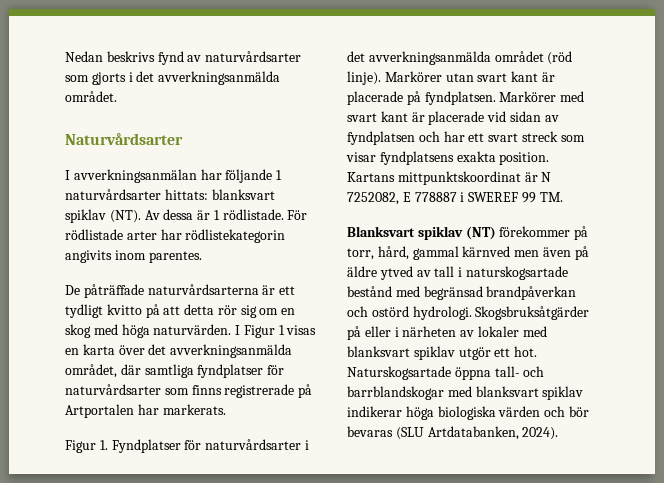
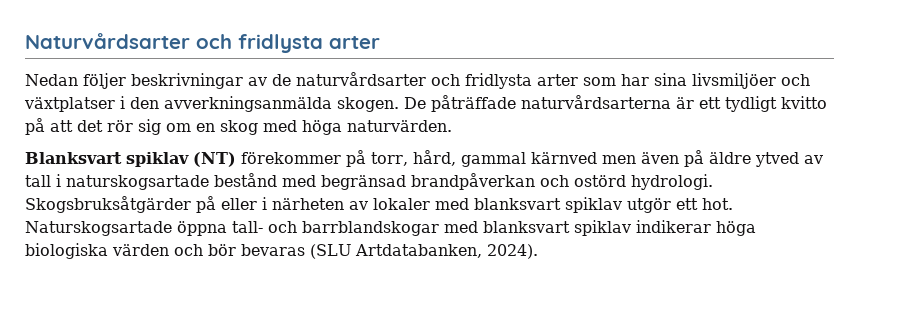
[65,51,302,65] [65,71,281,85] [65,91,117,102] [65,133,183,145] [65,169,283,183] [65,189,275,200] [65,209,308,223] [65,229,286,243] [65,250,202,263] Nedan beskrivs fynd av naturvårdsarter som gjorts i det avverkningsanmälda området. // Naturvårdsarter // I avverkningsanmälan har följande 1 naturvårdsarter hittats: blanksvart spiklav (NT). Av dessa är 1 rödlistade. För rödlistade arter har rödlistekategorin angivits inom parentes. // -> [25,33,380,53] [25,72,810,89] [24,96,399,112] Naturvårdsarter och fridlysta arter // Nedan följer beskrivningar av de naturvårdsarter och fridlysta arter som har sina livsmiljöer och växtplatser i den avverkningsanmälda skogen.
[184,304,215,315] detta -> [77,120,103,132] det
[235,325,317,338] [65,344,293,358] [65,364,285,378] [65,384,313,398] [65,404,226,418] [65,439,309,453] [347,51,573,65] [347,71,555,85] [347,91,585,105] [347,111,559,125] [347,131,585,145] [346,151,550,165] [347,171,552,185] [347,192,563,205] I Figur 1 visas en karta över det avverkningsanmälda området, där samtliga fyndplatser för naturvårdsarter som finns registrerade på Artportalen har markerats. // Figur 1. Fyndplatser för naturvårdsarter i det avverkningsanmälda området (röd linje). Markörer utan svart kant är placerade på fyndplatsen. Markörer med svart kant är placerade vid sidan av fyndplatsen och har ett svart streck som visar fyndplatsens exakta position. Kartans mittpunktskoordinat är N 7252082, E 778887 i SWEREF 99 TM. -> (452, 126) none

